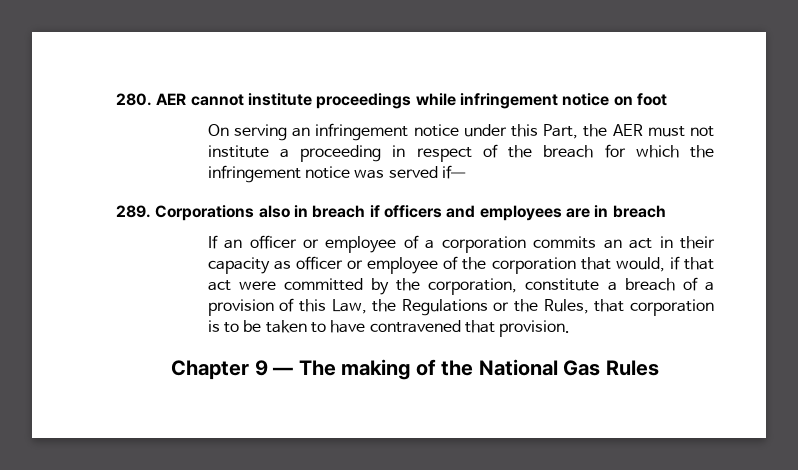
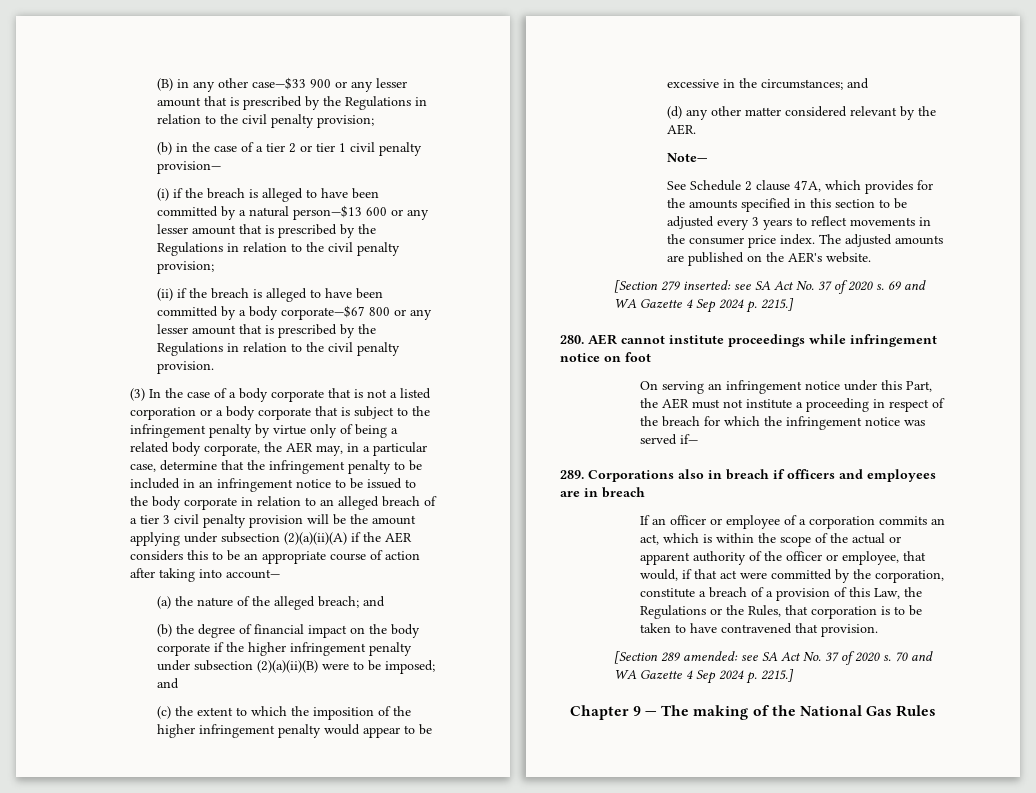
(116, 99) none -> [157,77,408,92] [157,96,428,110] [157,114,375,128] [157,142,423,156] [157,161,222,174] [157,188,380,202] [157,205,430,220] [157,224,377,238] [157,242,401,256] [157,261,215,274] [157,288,384,302] [157,305,433,320] [157,324,377,338] [157,342,401,356] [157,361,215,374] [130,388,432,402] [130,406,431,420] [130,424,399,438] [130,442,428,456] [130,460,423,474] [130,478,417,492] [130,496,438,510] [130,514,417,528] [130,532,413,546] [130,550,421,564] [130,568,281,582] [157,596,386,610] [157,624,421,638] [157,642,413,656] [157,660,436,674] [157,678,180,689] [157,706,412,720] [157,724,433,738] [667,78,870,90] [667,106,937,120] [667,124,697,135] [667,153,708,162] [667,180,934,194] [667,198,908,212] [667,216,932,230] [667,234,944,248] [667,252,872,266] [613,280,926,294] [613,298,794,313] (B) in any other case—$33 900 or any lesser amount that is prescribed by the Regulations in relation to the civil penalty provision; // (b) in the case of a tier 2 or tier 1 civil penalty provision— // (i) if the breach is alleged to have been committed by a natural person—$13 600 or any lesser amount that is prescribed by the Regulations in relation to the civil penalty provision; // (ii) if the breach is alleged to have been committed by a body corporate—$67 800 or any lesser amount that is prescribed by the Regulations in relation to the civil penalty provision. // (3) In the case of a body corporate that is not a listed corporation or a body corporate that is subject to the infringement penalty by virtue only of being a related body corporate, the AER may, in a particular case, determine that the infringement penalty to be included in an infringement notice to be issued to the body corporate in relation to an alleged breach of a tier 3 civil penalty provision will be the amount applying under subsection (2)(a)(ii)(A) if the AER considers this to be an appropriate course of action after taking into account— // (a) the nature of the alleged breach; and // (b) the degree of financial impact on the body corporate if the higher infringement penalty under subsection (2)(a)(ii)(B) were to be imposed; and // (c) the extent to which the imposition of the higher infringement penalty would appear to be excessive in the circumstances; and // (d) any other matter considered relevant by the AER. // Note— // See Schedule 2 clause 47A, which provides for the amounts specified in this section to be adjusted every 3 years to reflect movements in the consumer price index. The adjusted amounts are published on the AER's website. // [Section 279 inserted: see SA Act No. 37 of 2020 s. 69 and WA Gazette 4 Sep 2024 p. 2215.] //
[629,236,715,249] [207,256,576,274] act in their capacity as officer or employee of the corporation -> [640,533,902,547] [640,551,900,565] act, which is within the scope of the actual or apparent authority of the officer or employee,
(571, 328) none -> [613,651,933,665] [613,669,794,684] // [Section 289 amended: see SA Act No. 37 of 2020 s. 70 and WA Gazette 4 Sep 2024 p. 2215.]

